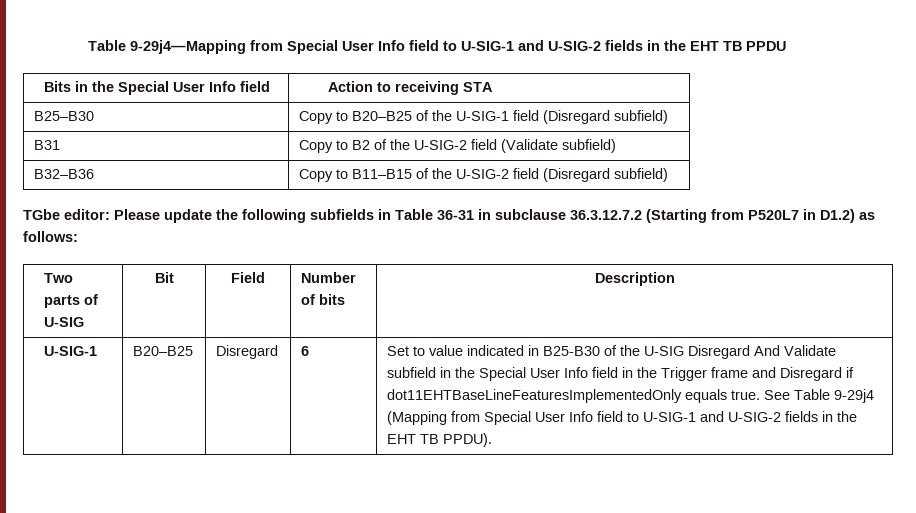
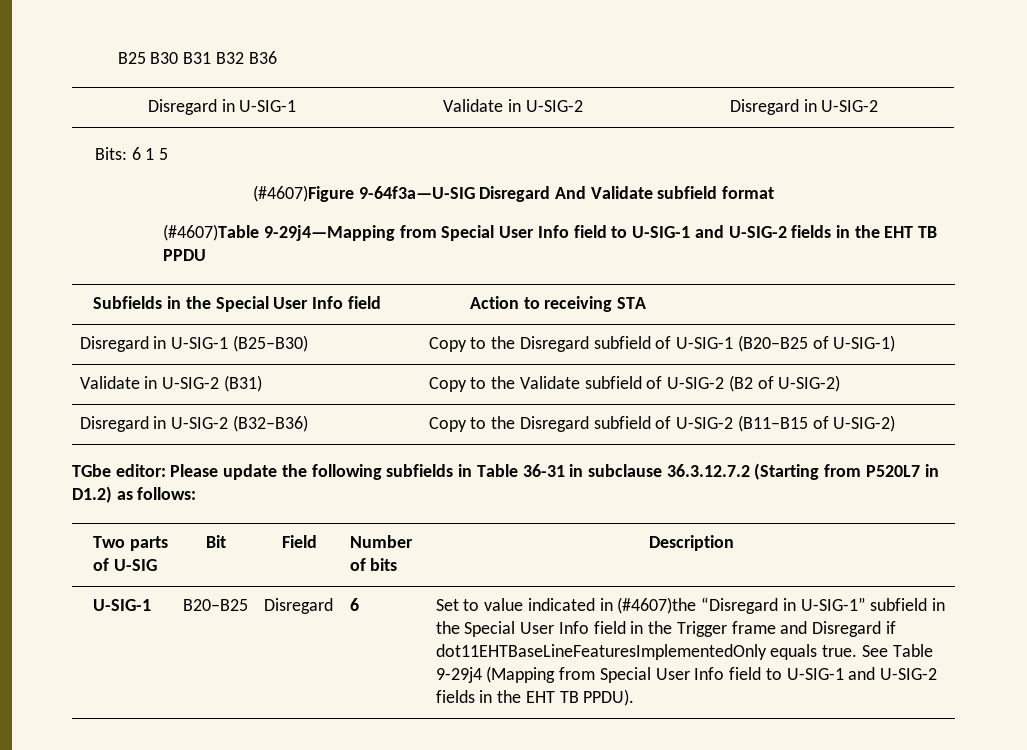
[87,40,126,51] Table -> [117,51,277,64] [147,99,297,115] [443,99,583,112] [729,99,879,115] [94,147,168,160] [252,185,775,202] [163,224,260,241] B25 B30 B31 B32 B36 // Disregard in U-SIG-1 | Validate in U-SIG-2 | Disregard in U-SIG-2 // Bits: 6 1 5 // (#4607)Figure 9-64f3a—U-SIG Disregard And Validate subfield format // (#4607)Table
[43,81,71,92] Bits -> [93,296,163,309] Subfields
[34,111,95,121] [299,110,669,124] [34,140,61,150] [299,139,617,153] [34,169,95,179] [299,168,669,182] B25–B30 | Copy to B20–B25 of the U-SIG-1 field (Disregard subfield) // B31 | Copy to B2 of the U-SIG-2 field (Validate subfield) // B32–B36 | Copy to B11–B15 of the U-SIG-2 field (Disregard subfield) -> [79,335,308,352] [428,335,896,352] [79,375,262,392] [428,375,841,392] [79,415,308,432] [428,415,896,432] Disregard in U-SIG-1 (B25–B30) | Copy to the Disregard subfield of U-SIG-1 (B20–B25 of U-SIG-1) // Validate in U-SIG-2 (B31) | Copy to the Validate subfield of U-SIG-2 (B2 of U-SIG-2) // Disregard in U-SIG-2 (B32–B36) | Copy to the Disregard subfield of U-SIG-2 (B11–B15 of U-SIG-2)
[543,345,837,359] B25-B30 of the U-SIG Disregard And Validate -> [617,597,866,614] (#4607)the “Disregard in U-SIG-1”

